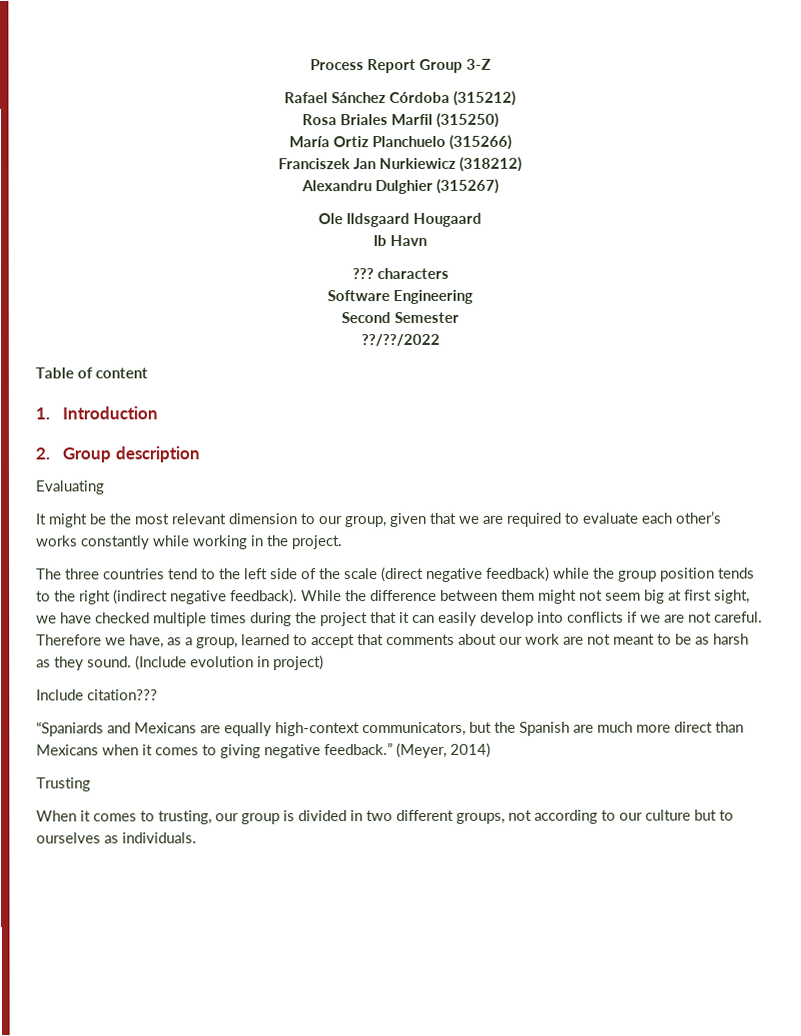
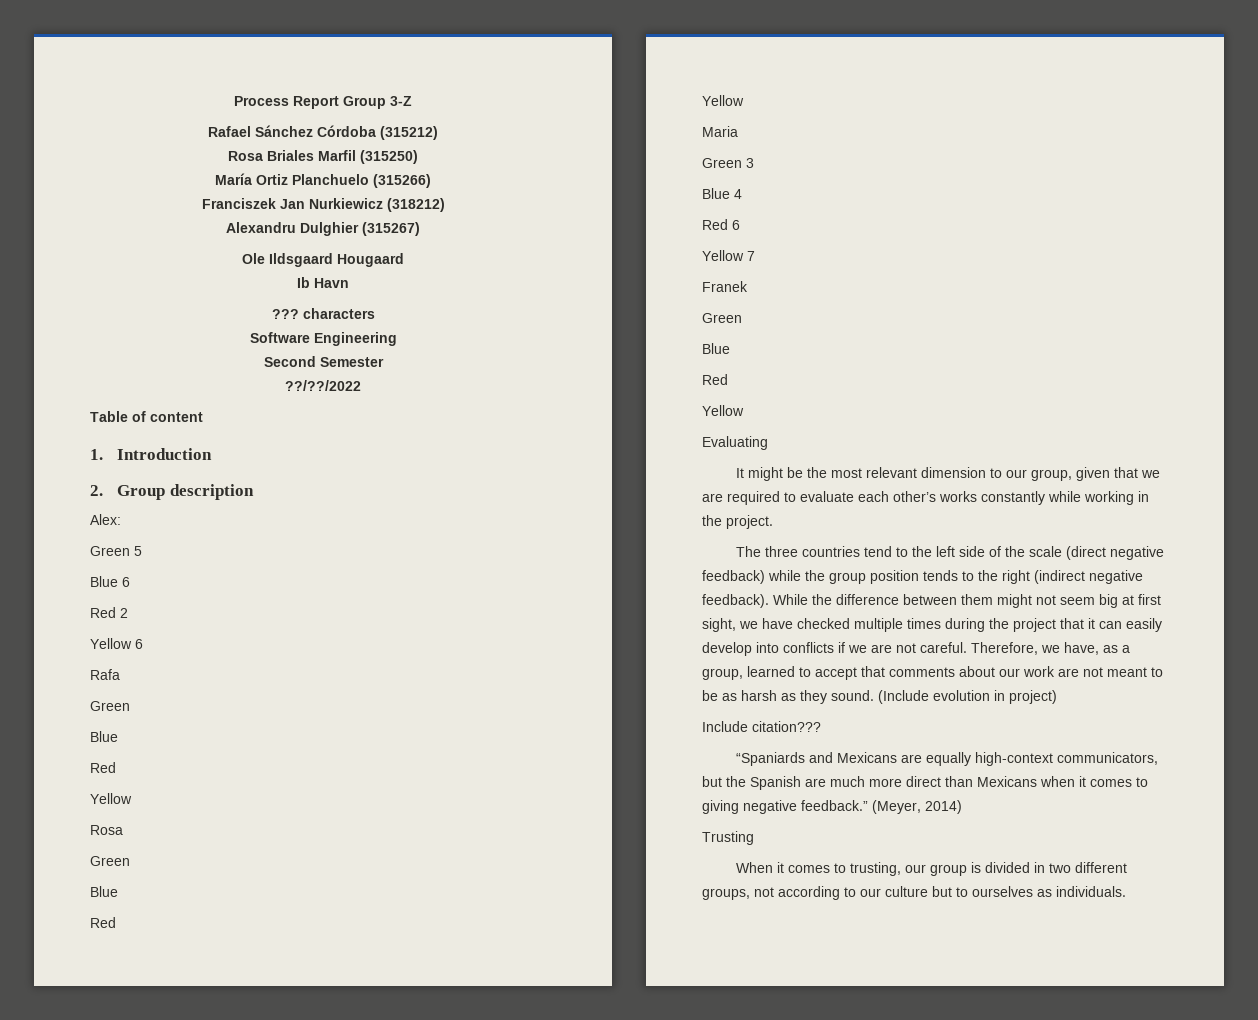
(200, 454) none -> [90,514,121,525] [90,546,142,556] [90,576,130,587] [90,607,128,618] [90,638,143,649] [90,669,120,680] [90,701,130,711] [90,731,118,742] [90,762,116,773] [90,793,132,804] [90,825,123,835] [90,856,130,866] [90,886,118,897] [90,917,116,928] [702,95,744,106] [702,126,738,137] [702,158,754,168] [702,188,742,199] [702,219,740,230] [702,250,755,261] [702,281,748,292] [702,313,742,323] [702,343,730,354] [702,374,728,385] [702,405,744,416] // Alex: // Green 5 // Blue 6 // Red 2 // Yellow 6 // Rafa // Green // Blue // Red // Yellow // Rosa // Green // Blue // Red // Yellow // Maria // Green 3 // Blue 4 // Red 6 // Yellow 7 // Franek // Green // Blue // Red // Yellow
[36,634,102,646] Therefore -> [971,642,1038,655] Therefore,

